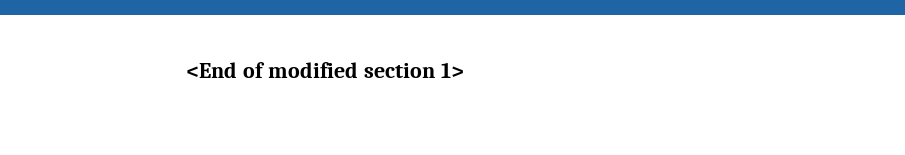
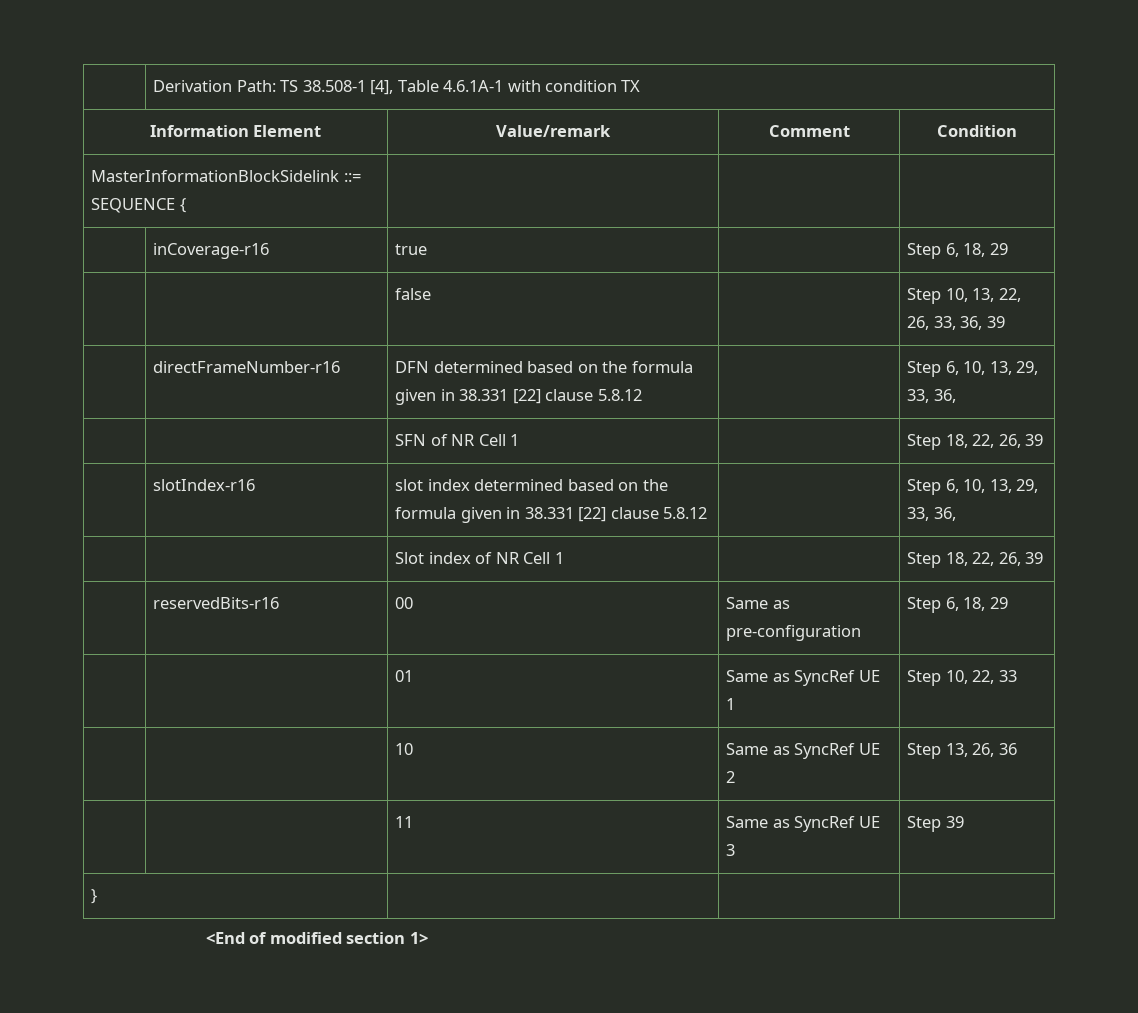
(185, 70) none -> [153,80,641,95] [149,125,322,137] [496,125,611,137] [768,125,850,137] [937,125,1017,137] [91,170,361,182] [91,198,186,213] [153,243,270,259] [395,244,428,255] [907,243,1008,259] [395,288,432,300] [907,288,1021,304] [907,316,1005,330] [153,361,341,373] [395,361,693,373] [395,389,642,405] [907,361,1039,377] [907,389,956,403] [395,434,520,446] [907,434,1044,450] [153,479,256,491] [395,479,668,491] [395,507,708,523] [907,479,1039,495] [907,507,956,521] [395,552,564,564] [907,552,1044,568] [153,597,280,609] [395,597,414,609] [726,597,790,609] [726,625,862,641] [907,597,1008,613] [395,670,414,682] [726,670,880,686] [726,698,736,710] [907,670,1017,686] [395,743,414,755] [726,743,880,759] [726,771,736,783] [907,743,1017,759] [395,816,414,828] [726,816,880,832] [726,844,736,856] [907,816,964,832] [91,889,98,904] | Derivation Path: TS 38.508-1 [4], Table 4.6.1A-1 with condition TX // Information Element | Value/remark | Comment | Condition // MasterInformationBlockSidelink ::= SEQUENCE { | | | // | inCoverage-r16 | true | | Step 6, 18, 29 // | | false | | Step 10, 13, 22, 26, 33, 36, 39 // | directFrameNumber-r16 | DFN determined based on the formula given in 38.331 [22] clause 5.8.12 | | Step 6, 10, 13, 29, 33, 36, // | | SFN of NR Cell 1 | | Step 18, 22, 26, 39 // | slotIndex-r16 | slot index determined based on the formula given in 38.331 [22] clause 5.8.12 | | Step 6, 10, 13, 29, 33, 36, // | | Slot index of NR Cell 1 | | Step 18, 22, 26, 39 // | reservedBits-r16 | 00 | Same as pre-configuration | Step 6, 18, 29 // | | 01 | Same as SyncRef UE 1 | Step 10, 22, 33 // | | 10 | Same as SyncRef UE 2 | Step 13, 26, 36 // | | 11 | Same as SyncRef UE 3 | Step 39 // } | | | //

